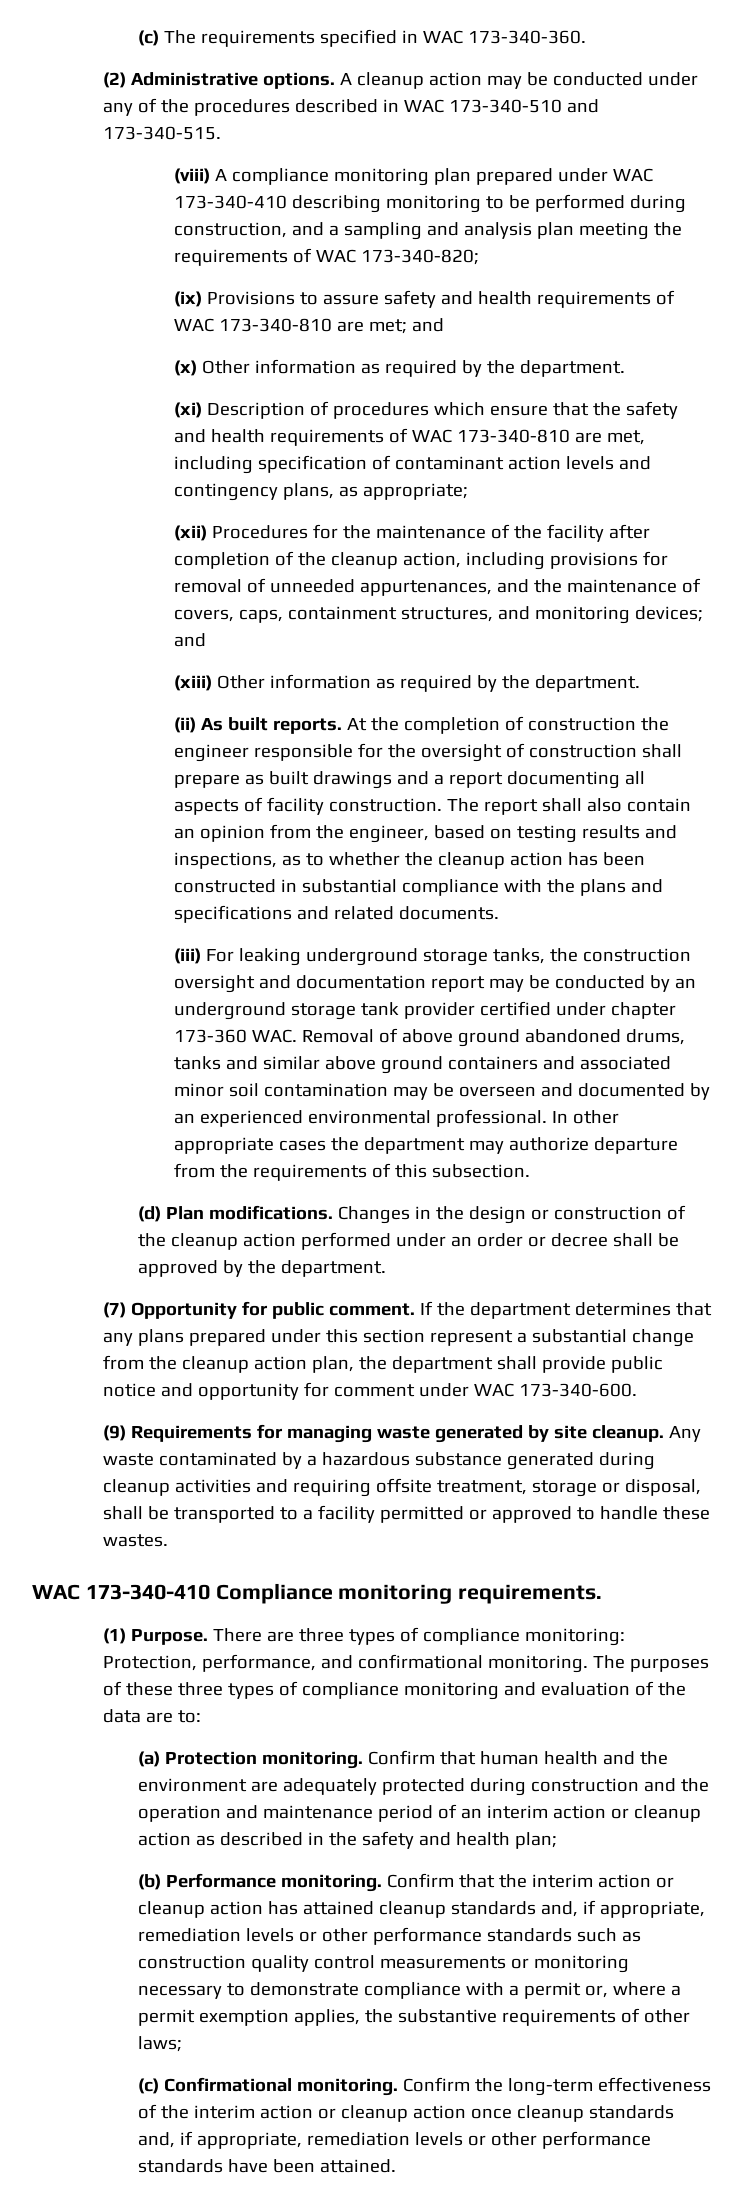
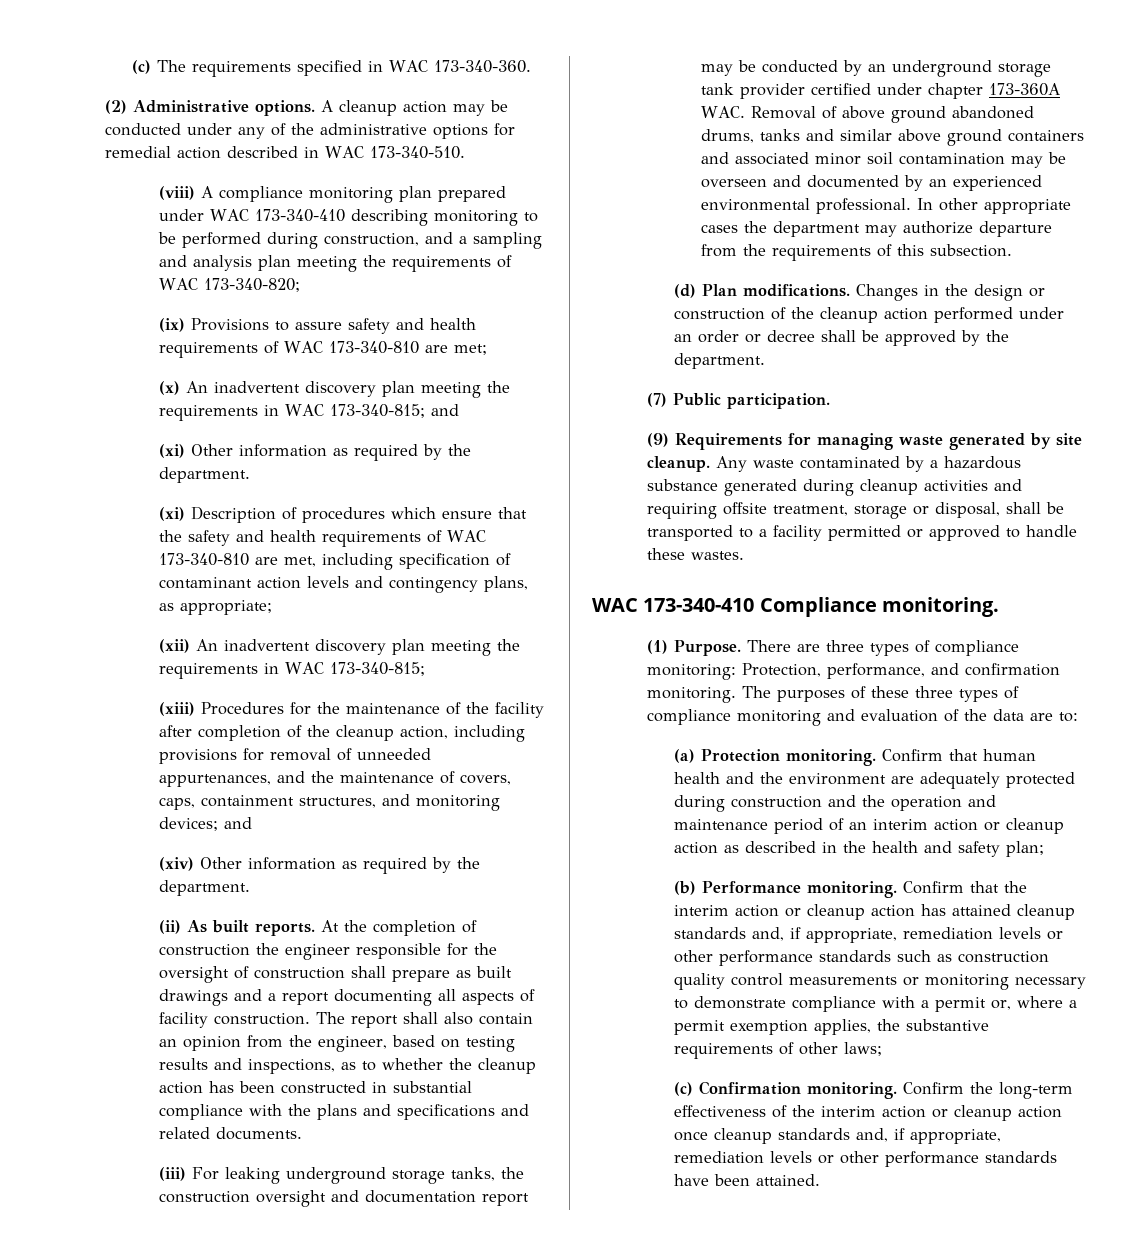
[193,99,599,116] [102,126,221,140] procedures described in WAC 173-340-510 and 173-340-515. -> [319,123,515,139] [104,146,465,159] administrative options for remedial action described in WAC 173-340-510.
[411,318,444,332] [173,360,197,376] and // (x) -> [159,381,511,398] [159,404,460,421] [159,444,186,458] // (x) An inadvertent discovery plan meeting the requirements in WAC 173-340-815; and // (xi)
(207, 533) none -> [196,639,521,656] [159,662,426,679] [159,702,196,716] An inadvertent discovery plan meeting the requirements in WAC 173-340-815; // (xiii)
[173,675,212,691] (xiii) -> [159,857,195,871] (xiv)
[173,1029,247,1043] 173-360 -> [989,83,1061,96] 173-360A
[130,1301,712,1319] [102,1329,694,1347] [102,1355,663,1373] [102,1382,637,1400] Opportunity for public comment. If the department determines that any plans prepared under this section represent a substantial change from the cleanup action plan, the department shall provide public notice and opportunity for comment under WAC 173-340-600. -> [672,393,830,409] Public participation.
[338,1584,603,1604] monitoring requirements. -> [882,597,1000,617] monitoring.
[357,1654,483,1669] confirmational -> [964,663,1060,676] confirmation
[362,1831,511,1849] safety and health -> [871,841,1000,857] health and safety
[164,2077,293,2092] Confirmational -> [698,1081,801,1095] Confirmation

